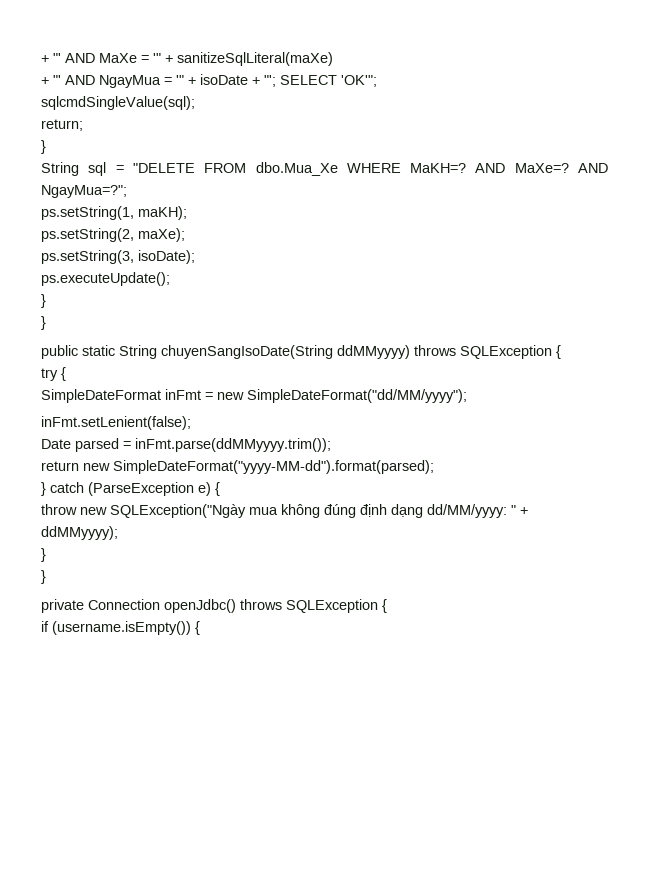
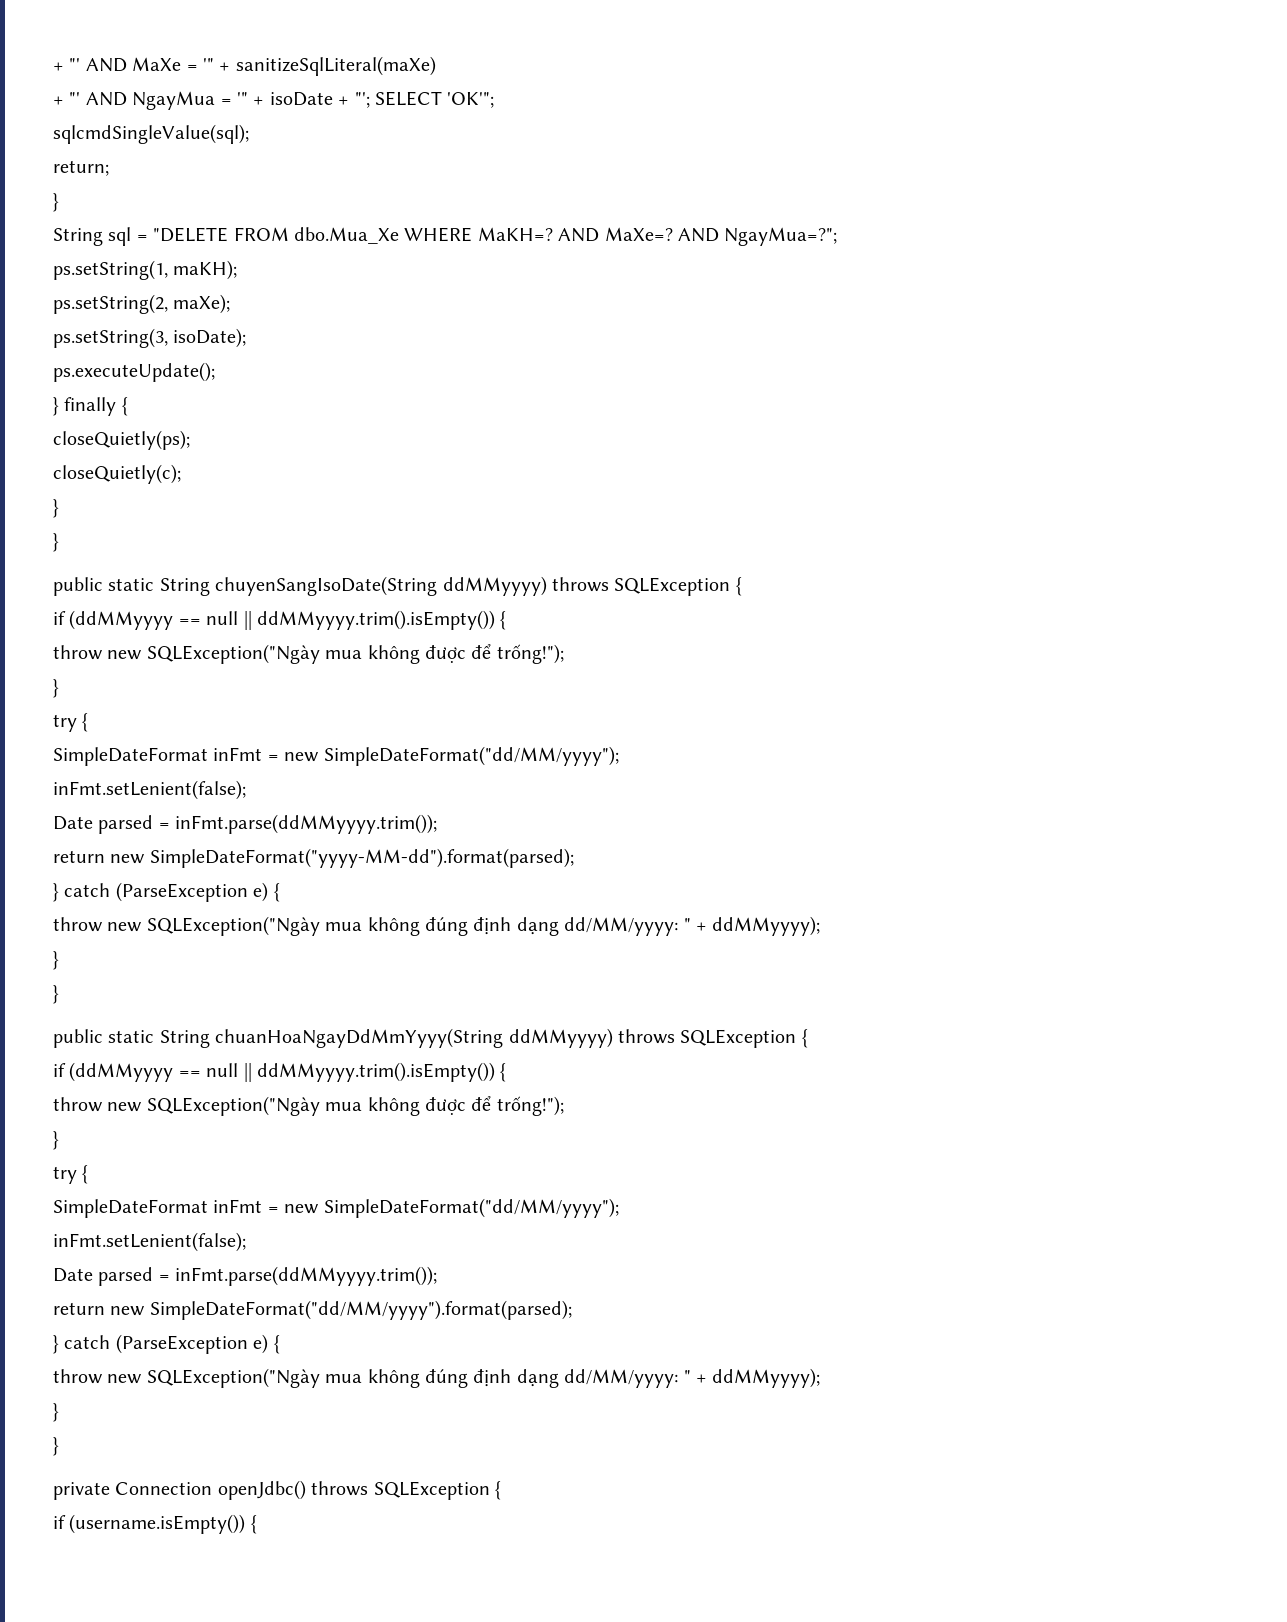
(170, 279) none -> [53,397,128,416] [53,430,190,450] [53,464,181,484] // } finally { // closeQuietly(ps); // closeQuietly(c);
(561, 352) none -> [53,610,507,630] [53,644,564,664] [53,679,59,698] // if (ddMMyyyy == null || ddMMyyyy.trim().isEmpty()) { // throw new SQLException("Ngày mua không được để trống!"); // }
(46, 577) none -> [53,1028,808,1048] [53,1062,507,1082] [53,1096,564,1116] [53,1131,59,1150] [53,1165,89,1184] [53,1198,619,1218] [53,1232,246,1252] [53,1266,438,1286] [53,1300,572,1320] [53,1334,280,1354] [53,1368,821,1388] [53,1403,59,1422] [53,1437,59,1456] // public static String chuanHoaNgayDdMmYyyy(String ddMMyyyy) throws SQLException { // if (ddMMyyyy == null || ddMMyyyy.trim().isEmpty()) { // throw new SQLException("Ngày mua không được để trống!"); // } // try { // SimpleDateFormat inFmt = new SimpleDateFormat("dd/MM/yyyy"); // inFmt.setLenient(false); // Date parsed = inFmt.parse(ddMMyyyy.trim()); // return new SimpleDateFormat("dd/MM/yyyy").format(parsed); // } catch (ParseException e) { // throw new SQLException("Ngày mua không đúng định dạng dd/MM/yyyy: " + ddMMyyyy); // } // }

